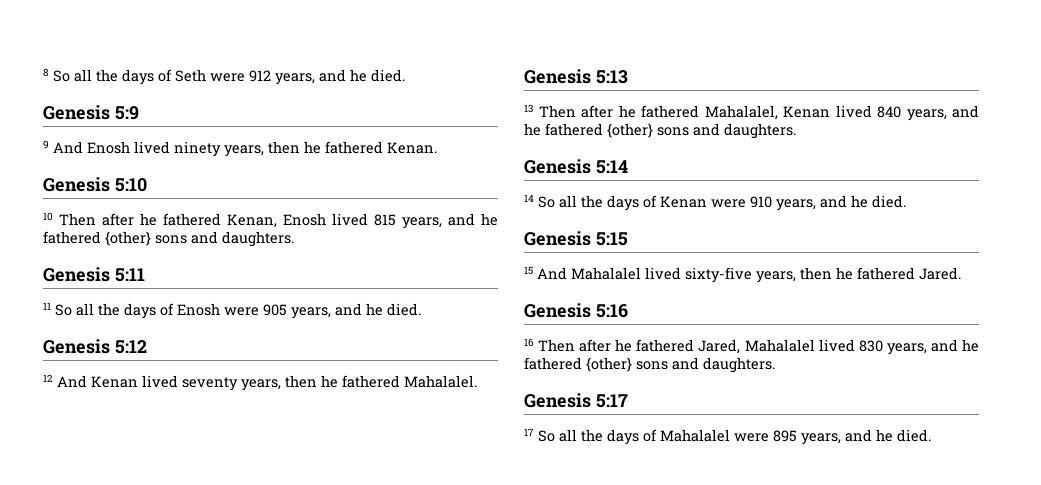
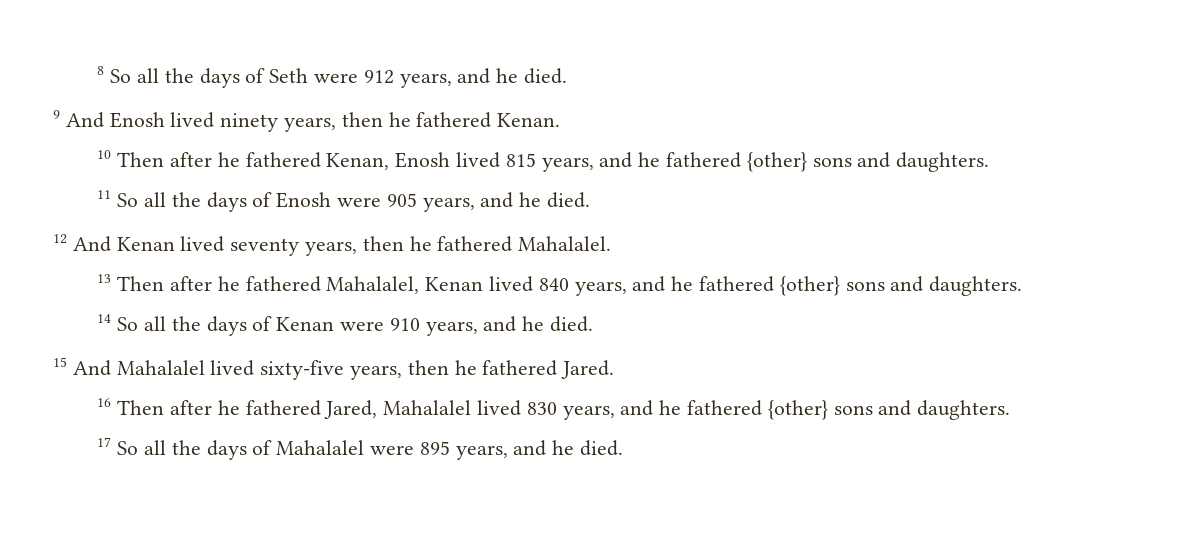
[43,105,139,120] // Genesis 5:9 -> (568, 76) none
[43,177,147,192] // Genesis 5:10 -> (561, 120) none
[43,267,145,282] // Genesis 5:11 -> (990, 162) none
[43,339,147,354] // Genesis 5:12 -> (591, 200) none
[524,69,628,84] // Genesis 5:13 -> (612, 243) none
[524,159,628,174] // Genesis 5:14 -> (1023, 286) none
[524,231,628,246] // Genesis 5:15 -> (594, 324) none
[524,303,628,318] // Genesis 5:16 -> (615, 369) none
[524,393,628,408] // Genesis 5:17 -> (1011, 410) none

